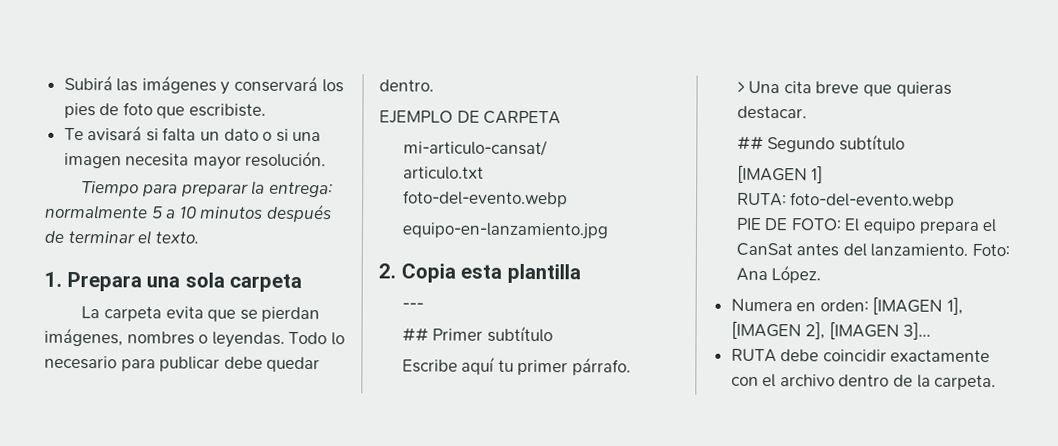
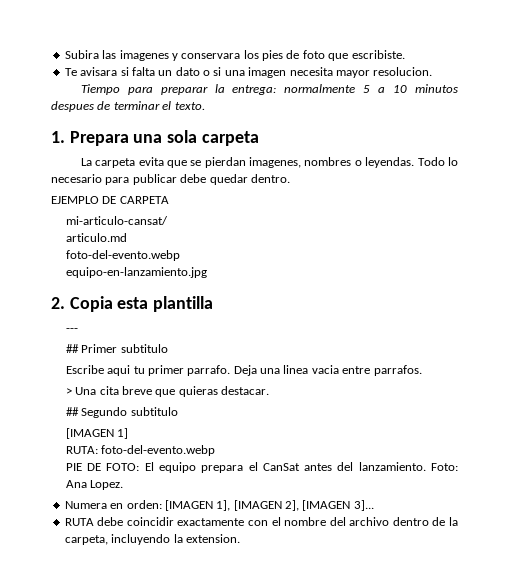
[63,74,319,95] Subirá las imágenes y conservará -> [64,50,241,61] Subira las imagenes y conservara
[87,125,143,142] avisará -> [80,67,118,76] avisara
[245,150,327,168] resolución. -> [373,67,433,76] resolucion.
[266,203,332,223] después -> [51,101,94,112] despues
[44,327,123,347] imágenes, -> [249,157,302,168] imagenes,
[402,166,484,180] articulo.txt -> [65,233,127,242] articulo.md
[486,325,553,343] subtítulo -> [120,344,168,353] subtitulo
[461,356,496,375] aquí -> [107,365,131,376] aqui
[572,357,632,376] párrafo. -> [187,365,422,376] parrafo. Deja una linea vacia entre parrafos.
[838,134,905,151] subtítulo -> [130,407,178,416] subtitulo
[771,265,822,284] López. -> [90,480,124,490] Lopez.
(777, 381) none -> [284,517,346,526] nombre del
[934,374,997,391] carpeta. -> [64,534,240,545] carpeta, incluyendo la extension.

